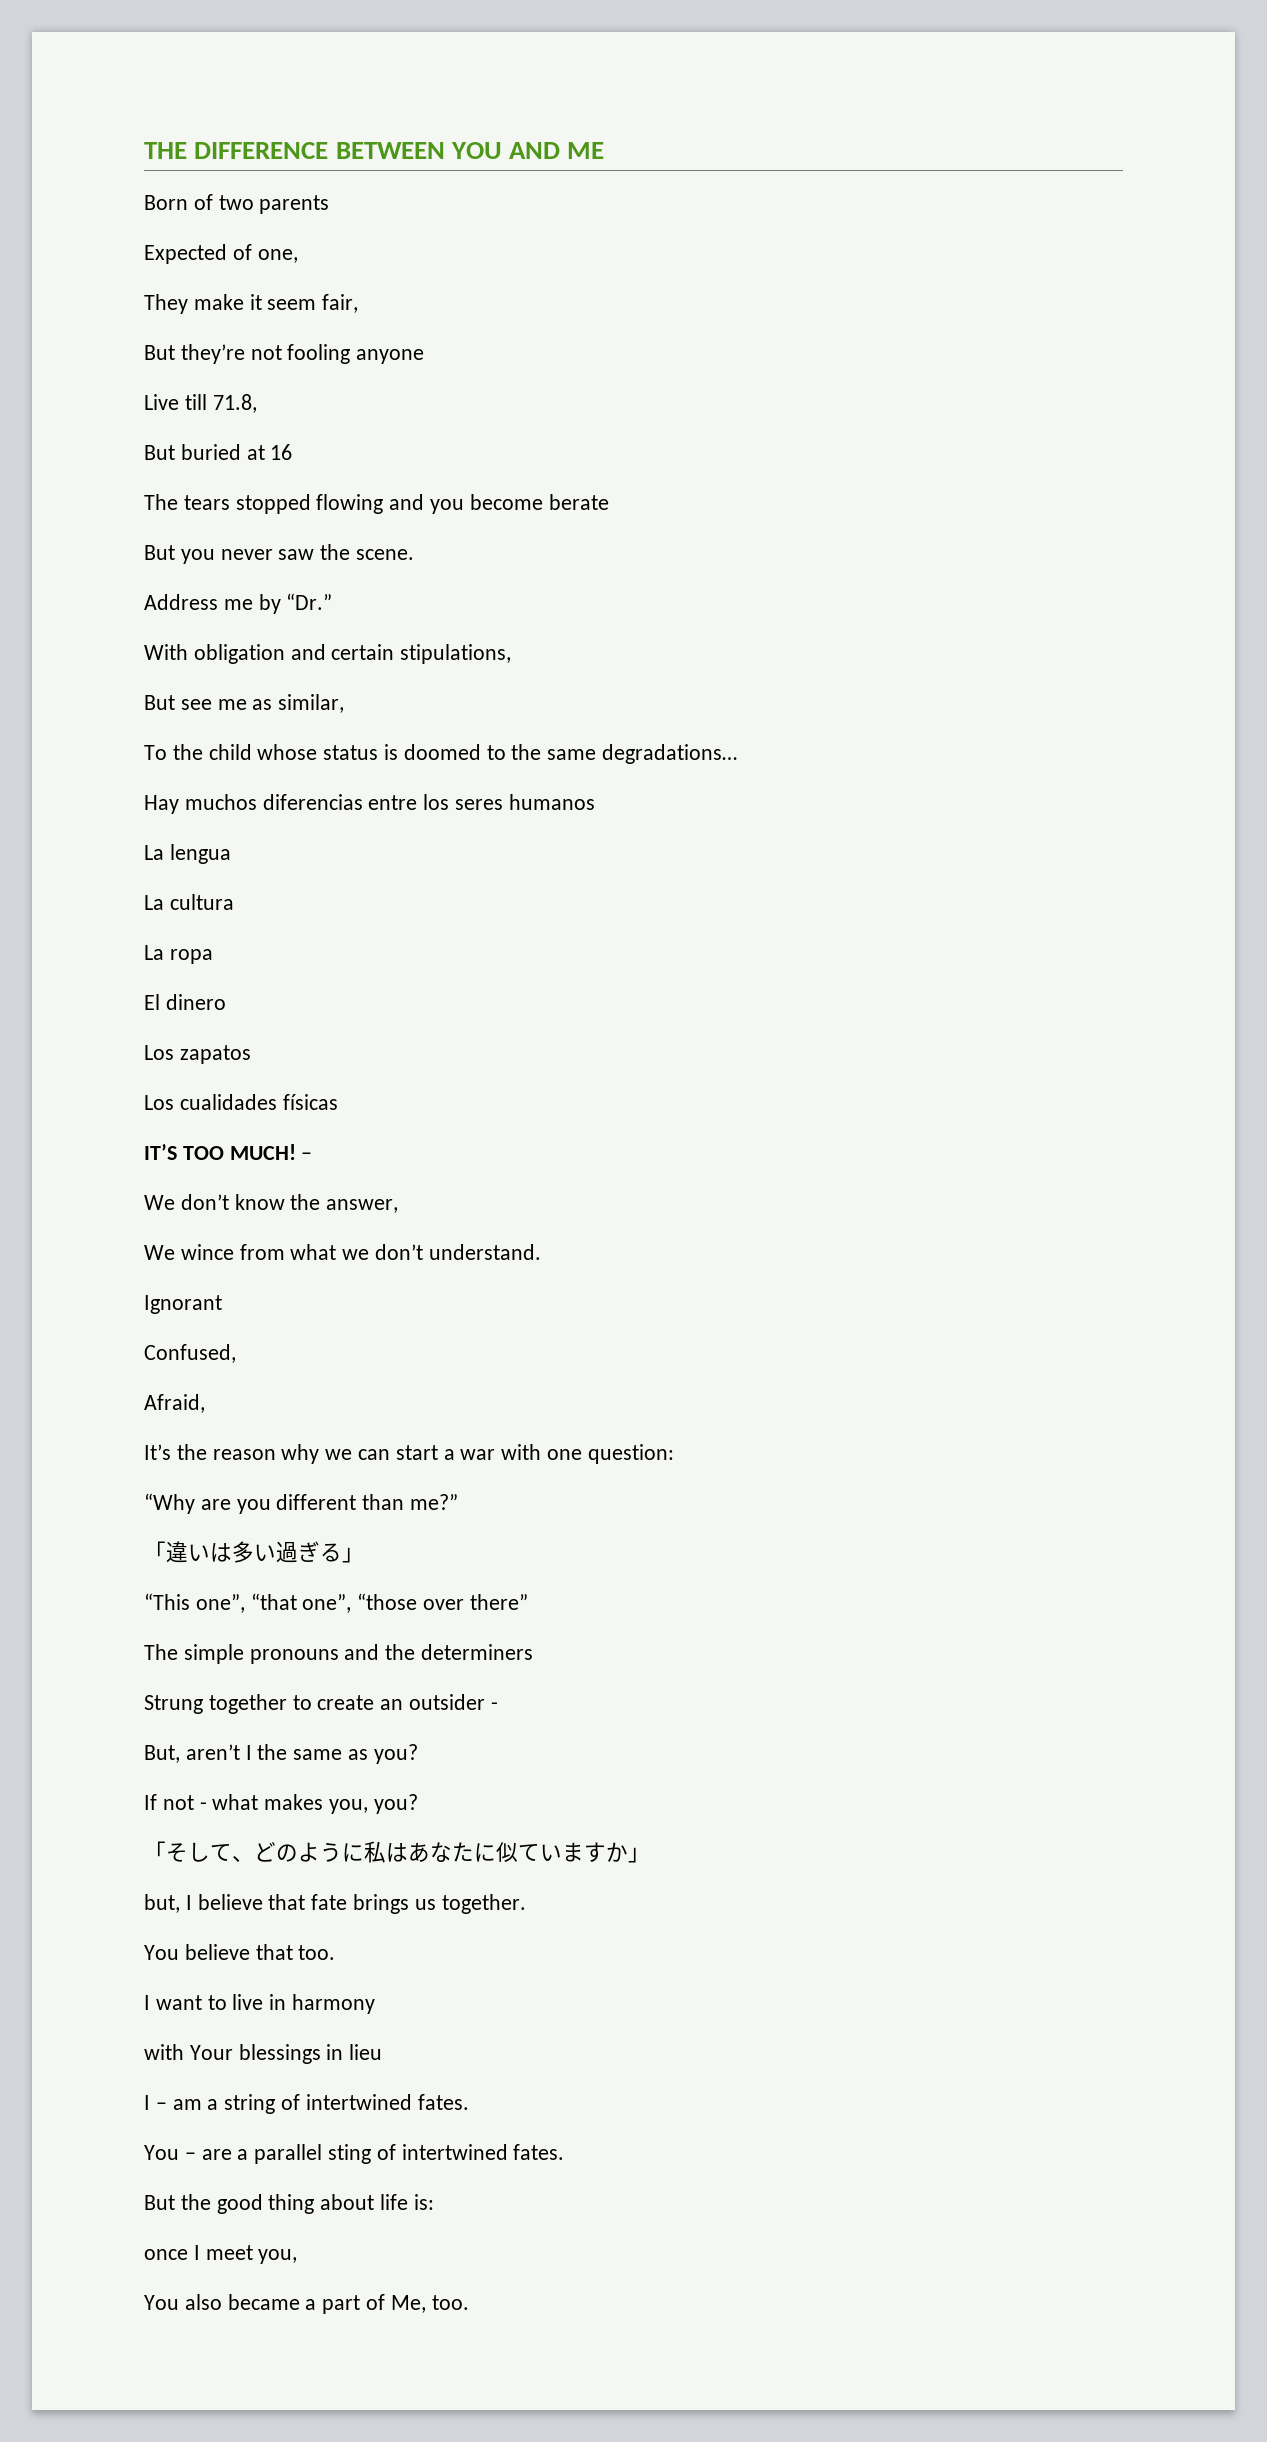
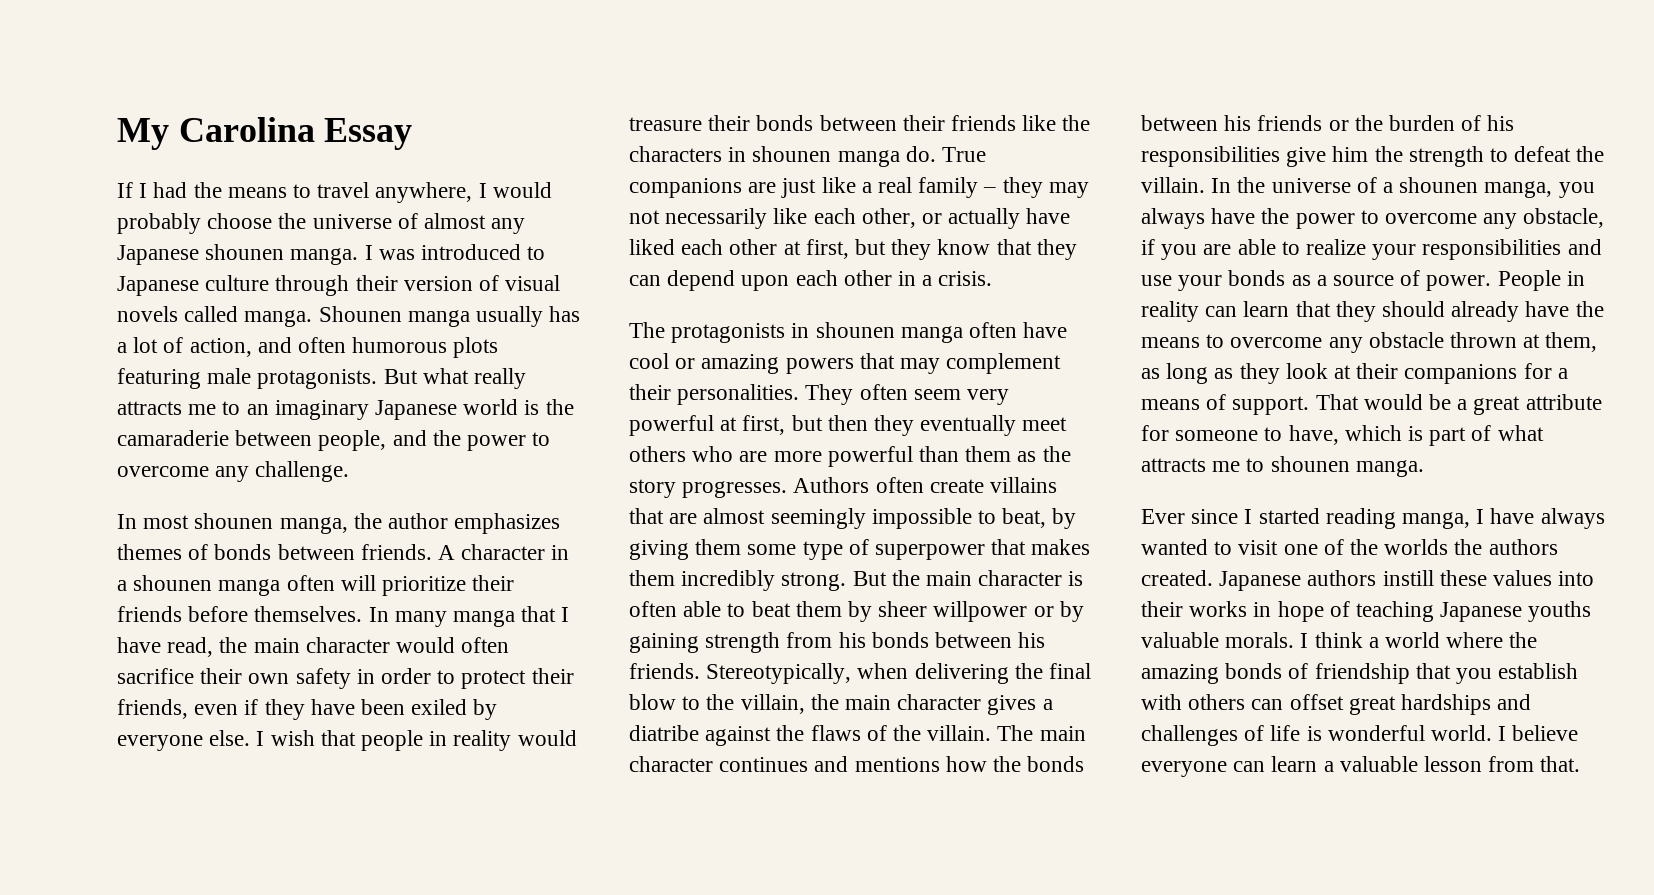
[144,142,605,159] [144,194,330,214] [144,244,298,264] [144,294,359,314] [144,344,425,364] [144,394,257,413] [144,444,293,460] [144,494,609,514] [144,544,415,564] [144,593,333,614] [144,644,512,664] [144,694,345,713] [144,744,738,764] [144,794,595,814] [144,844,231,864] [144,894,234,910] [144,945,213,964] [144,994,226,1010] [144,1045,251,1064] [144,1094,338,1110] [144,1144,313,1160] [144,1194,399,1213] [144,1244,541,1260] [144,1295,222,1314] [144,1344,236,1363] [144,1394,205,1413] [144,1444,674,1464] [144,1493,459,1514] [144,1541,364,1563] [144,1593,528,1613] [144,1644,534,1664] [144,1694,498,1714] [144,1744,418,1764] [144,1794,418,1814] [144,1841,650,1863] [144,1894,526,1914] [144,1944,336,1960] [144,1994,376,2014] [144,2044,383,2064] [144,2094,469,2114] [144,2144,565,2164] [144,2194,434,2214] [144,2245,298,2264] [144,2294,469,2314] THE DIFFERENCE BETWEEN YOU AND ME // Born of two parents // Expected of one, // They make it seem fair, // But they’re not fooling anyone // Live till 71.8, // But buried at 16 // The tears stopped flowing and you become berate // But you never saw the scene. // Address me by “Dr.” // With obligation and certain stipulations, // But see me as similar, // To the child whose status is doomed to the same degradations… // Hay muchos diferencias entre los seres humanos // La lengua // La cultura // La ropa // El dinero // Los zapatos // Los cualidades físicas // IT’S TOO MUCH! – // We don’t know the answer, // We wince from what we don’t understand. // Ignorant // Confused, // Afraid, // It’s the reason why we can start a war with one question: // “Why are you different than me?” // 「違いは多い過ぎる」 // “This one”, “that one”, “those over there” // The simple pronouns and the determiners // Strung together to create an outsider - // But, aren’t I the same as you? // If not - what makes you, you? // 「そして、どのように私はあなたに似ていますか」 // but, I believe that fate brings us together. // You believe that too. // I want to live in harmony // with Your blessings in lieu // I – am a string of intertwined fates. // You – are a parallel sting of intertwined fates. // But the good thing about life is: // once I meet you, // You also became a part of Me, too. -> [117,117,413,150] [117,182,552,203] [117,213,526,234] [117,244,546,265] [117,275,561,296] [117,306,581,327] [117,337,499,358] [117,368,527,389] [117,399,574,420] [117,430,551,451] [117,461,350,482] [117,513,561,534] [117,544,570,560] [117,575,515,596] [117,606,570,627] [117,637,510,657] [117,668,574,689] [117,699,498,720] [117,730,577,751] [629,115,1091,131] [629,146,987,167] [629,177,1089,198] [629,208,1071,229] [629,239,1077,260] [629,270,993,291] [629,322,1068,343] [629,353,1062,374] [629,384,1010,405] [629,415,1068,436] [629,446,1071,467] [629,477,1058,498] [629,508,1077,529] [629,539,1091,560] [629,570,1084,591] [629,601,1084,622] [629,632,1046,653] [629,663,1092,684] [629,694,1053,715] [629,725,1086,746] [629,756,1085,772] [1141,115,1515,131] [1141,146,1605,167] [1141,177,1595,198] [1141,208,1605,229] [1141,239,1602,260] [1141,270,1585,291] [1141,301,1604,322] [1141,332,1598,353] [1141,363,1568,384] [1141,394,1602,415] [1141,425,1544,446] [1141,456,1424,477] [1141,508,1605,529] [1141,539,1558,555] [1141,570,1595,591] [1141,601,1592,622] [1141,632,1538,648] [1141,663,1579,684] [1141,694,1532,715] [1141,725,1579,746] [1141,756,1581,777] My Carolina Essay // If I had the means to travel anywhere, I would probably choose the universe of almost any Japanese shounen manga. I was introduced to Japanese culture through their version of visual novels called manga. Shounen manga usually has a lot of action, and often humorous plots featuring male protagonists. But what really attracts me to an imaginary Japanese world is the camaraderie between people, and the power to overcome any challenge. // In most shounen manga, the author emphasizes themes of bonds between friends. A character in a shounen manga often will prioritize their friends before themselves. In many manga that I have read, the main character would often sacrifice their own safety in order to protect their friends, even if they have been exiled by everyone else. I wish that people in reality would treasure their bonds between their friends like the characters in shounen manga do. True companions are just like a real family – they may not necessarily like each other, or actually have liked each other at first, but they know that they can depend upon each other in a crisis. // The protagonists in shounen manga often have cool or amazing powers that may complement their personalities. They often seem very powerful at first, but then they eventually meet others who are more powerful than them as the story progresses. Authors often create villains that are almost seemingly impossible to beat, by giving them some type of superpower that makes them incredibly strong. But the main character is often able to beat them by sheer willpower or by gaining strength from his bonds between his friends. Stereotypically, when delivering the final blow to the villain, the main character gives a diatribe against the flaws of the villain. The main character continues and mentions how the bonds between his friends or the burden of his responsibilities give him the strength to defeat the villain. In the universe of a shounen manga, you always have the power to overcome any obstacle, if you are able to realize your responsibilities and use your bonds as a source of power. People in reality can learn that they should already have the means to overcome any obstacle thrown at them, as long as they look at their companions for a means of support. That would be a great attribute for someone to have, which is part of what attracts me to shounen manga. // Ever since I started reading manga, I have always wanted to visit one of the worlds the authors created. Japanese authors instill these values into their works in hope of teaching Japanese youths valuable morals. I think a world where the amazing bonds of friendship that you establish with others can offset great hardships and challenges of life is wonderful world. I believe everyone can learn a valuable lesson from that.

